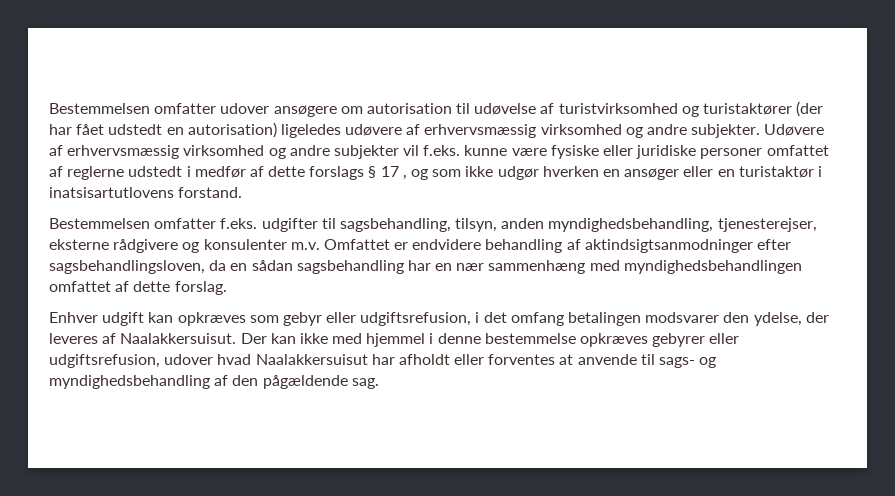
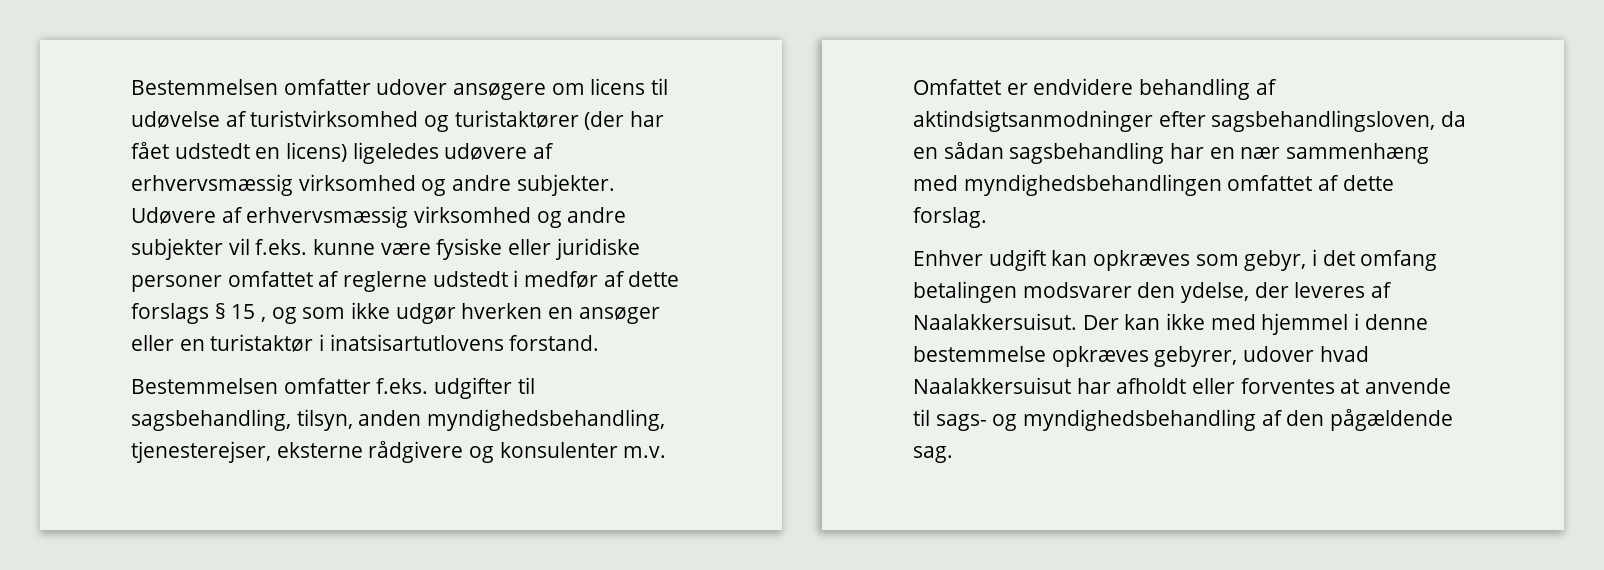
[366,103,452,114] autorisation -> [590,78,646,95] licens
[187,122,277,138] autorisation) -> [286,142,348,162] licens)
[380,166,399,177] 17 -> [231,304,256,319] 15
[282,312,472,326] gebyr eller udgiftsrefusion, -> [1244,250,1307,271] gebyr,
[652,333,740,347] [49,354,160,368] gebyrer eller udgiftsrefusion, -> [1154,346,1238,367] gebyrer,

